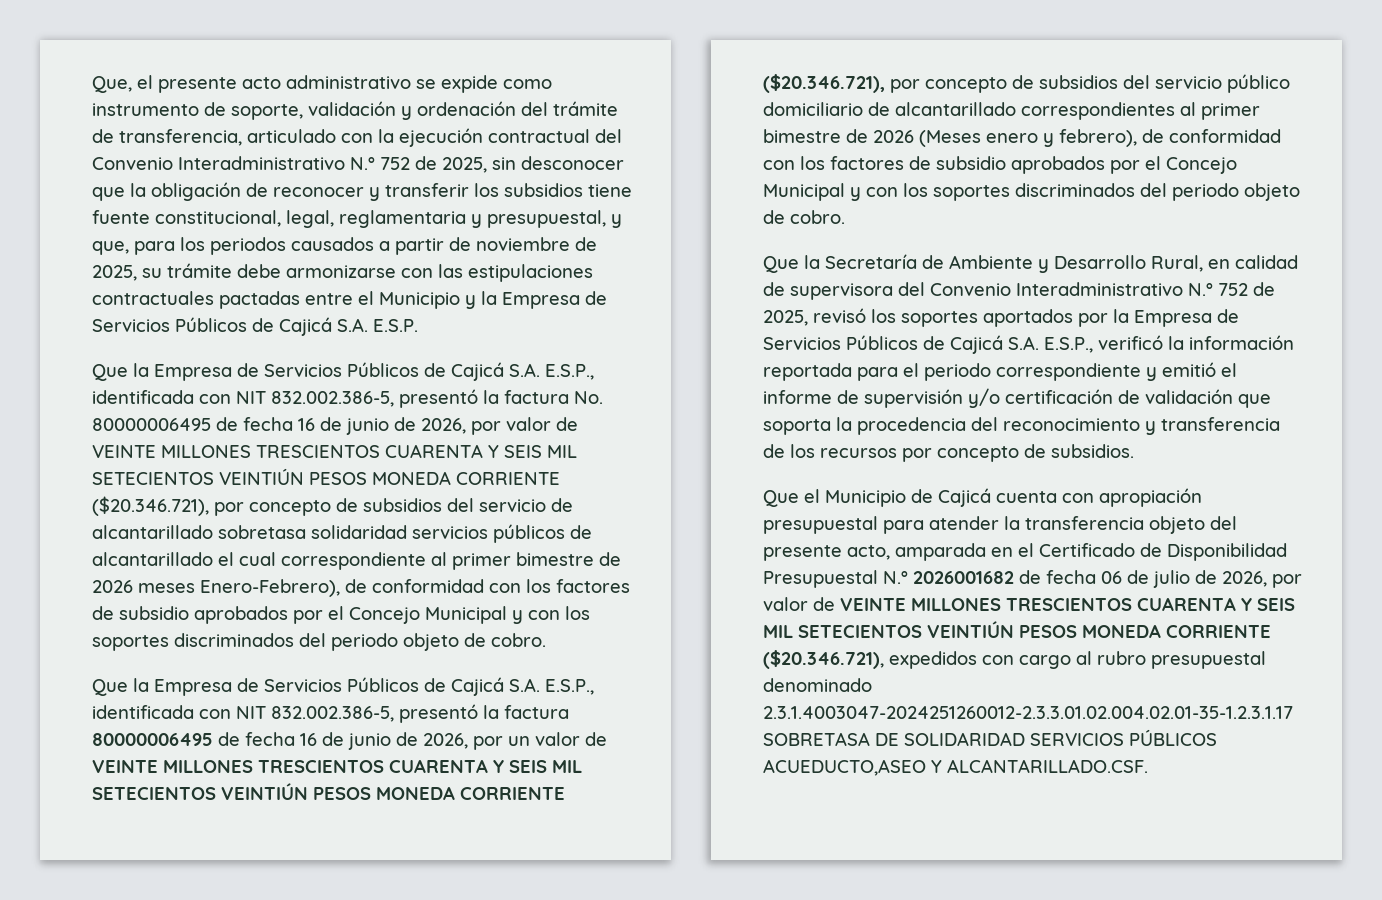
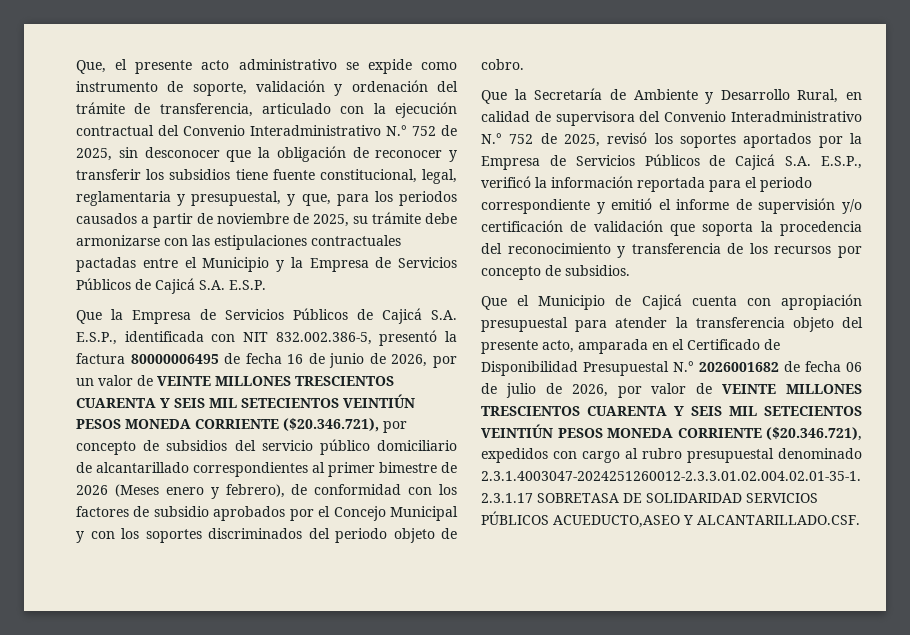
[92,362,594,381] [92,389,603,408] [92,417,578,435] [92,444,577,458] [92,468,560,485] [92,496,573,516] [92,524,592,543] [92,552,621,570] [92,579,630,597] [92,606,590,624] [92,633,546,651] // Que la Empresa de Servicios Públicos de Cajicá S.A. E.S.P., identificada con NIT 832.002.386-5, presentó la factura No. 80000006495 de fecha 16 de junio de 2026, por valor de VEINTE MILLONES TRESCIENTOS CUARENTA Y SEIS MIL SETECIENTOS VEINTIÚN PESOS MONEDA CORRIENTE ($20.346.721), por concepto de subsidios del servicio de alcantarillado sobretasa solidaridad servicios públicos de alcantarillado el cual correspondiente al primer bimestre de 2026 meses Enero-Febrero), de conformidad con los factores de subsidio aprobados por el Concejo Municipal y con los soportes discriminados del periodo objeto de cobro. -> (266, 285) none

